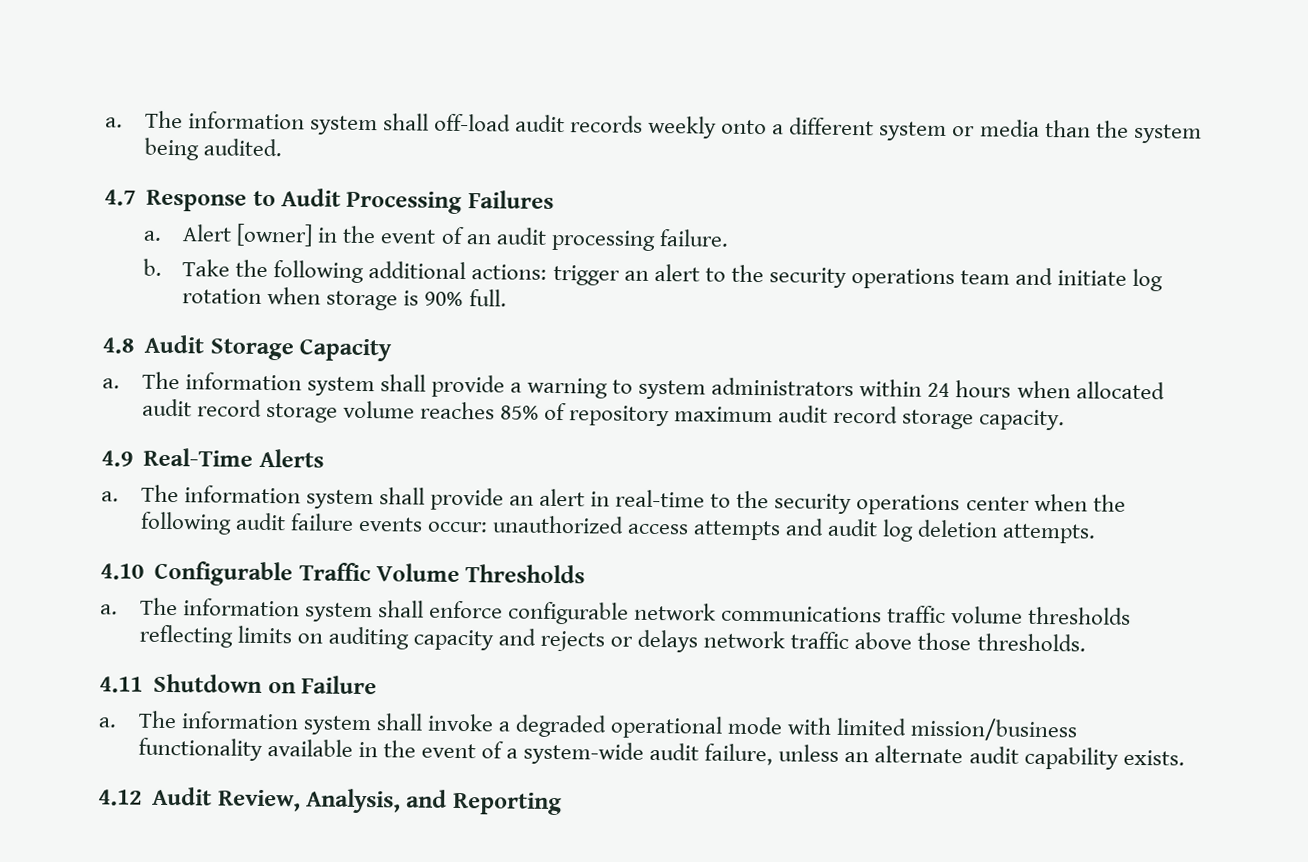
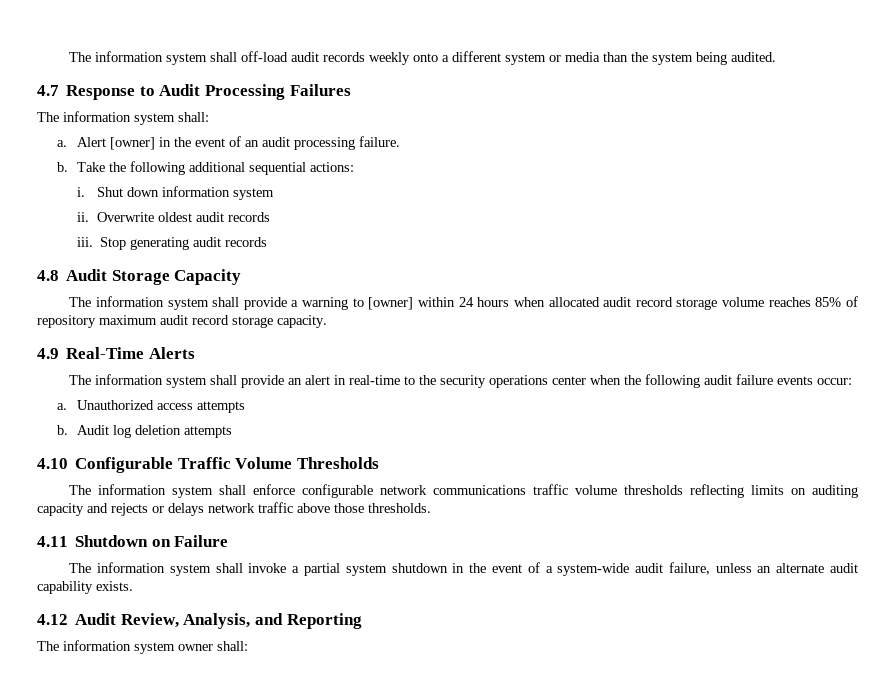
[105,117,123,128] a. -> (69, 57) none
(554, 199) none -> [37,111,209,125] // The information system shall:
(467, 270) none -> [249,162,307,175] sequential
[552,263,1164,292] [182,287,507,311] trigger an alert to the security operations team and initiate log rotation when storage is 90% full. -> [77,186,275,200] [77,212,271,222] [77,237,268,250] // i. Shut down information system // ii. Overwrite oldest audit records // iii. Stop generating audit records
[102,378,120,389] a. -> (242, 277) none
[638,377,855,400] system administrators -> [368,297,414,310] [owner]
[101,491,119,502] a. -> (195, 353) none
[491,515,624,534] unauthorized -> [57,400,155,410] // a. Unauthorized
[785,518,879,537] and audit -> [57,425,110,435] // b. Audit
[1002,523,1097,544] attempts. -> [184,426,233,438] attempts
[100,604,118,615] a. -> (380, 463) none
[98,717,117,728] a. -> (229, 541) none
[515,714,1079,742] [137,737,353,761] degraded operational mode with limited mission/business functionality available -> [304,563,448,576] partial system shutdown
(562, 803) none -> [37,640,248,654] // The information system owner shall:

